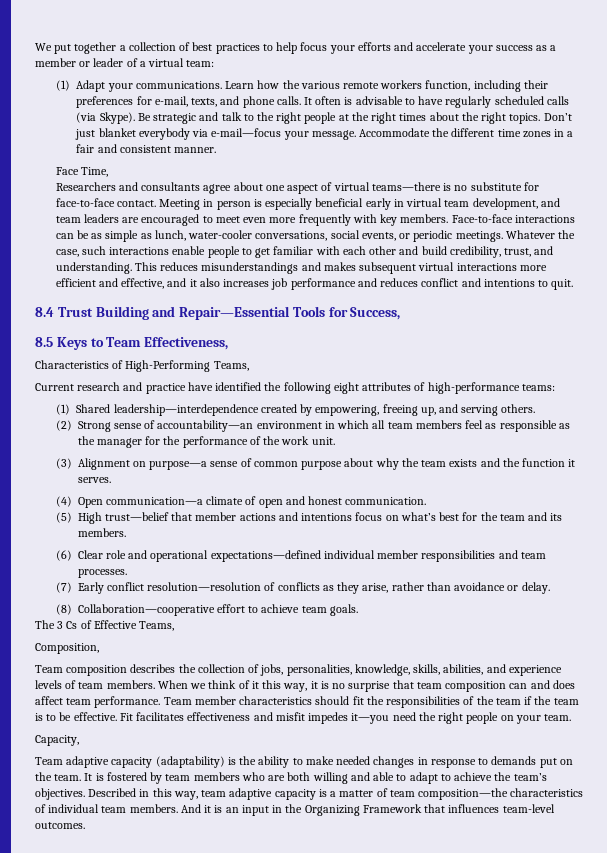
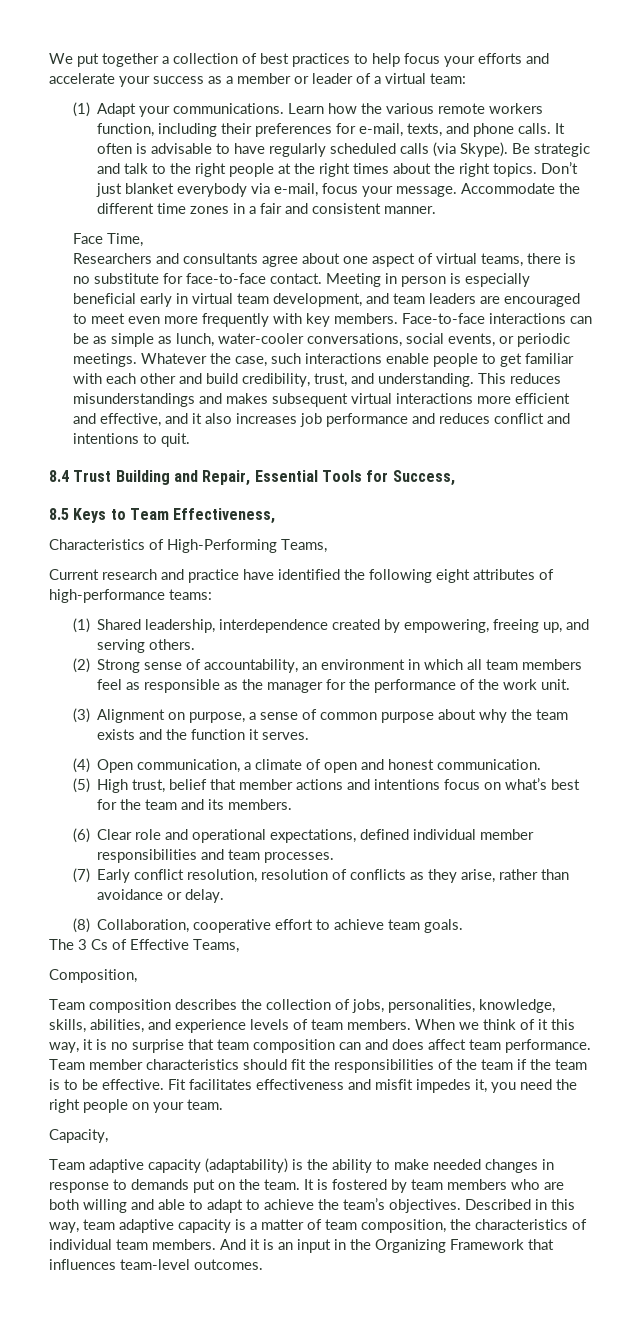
[211,128,282,137] e-mail—focus -> [274,183,359,197] e-mail, focus
[371,182,441,191] teams—there -> [480,253,561,267] teams, there
[179,306,291,320] Repair—Essential -> [202,470,318,486] Repair, Essential
[113,404,259,416] leadership—interdependence -> [145,619,329,633] leadership, interdependence
[157,420,254,432] accountability—an -> [204,659,318,673] accountability, an
[149,461,208,470] purpose—a -> [189,712,257,723] purpose, a
[105,497,203,505] communication—a -> [137,759,252,773] communication, a
[104,512,169,521] trust—belief -> [132,779,208,793] trust, belief
[210,550,321,562] expectations—defined -> [270,829,410,843] expectations, defined
[147,582,262,591] resolution—resolution -> [187,869,329,883] resolution, resolution
[77,604,215,616] Collaboration—cooperative -> [97,919,272,933] Collaboration, cooperative
[351,713,390,724] it—you -> [475,1079,516,1093] it, you
[418,788,509,800] composition—the -> [361,1219,471,1233] composition, the

